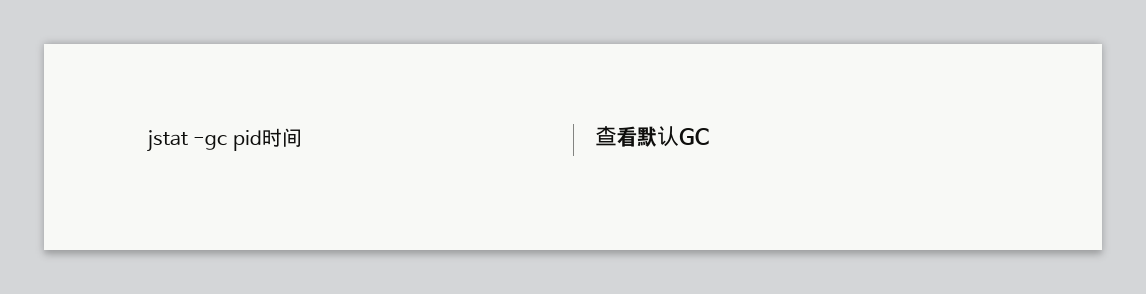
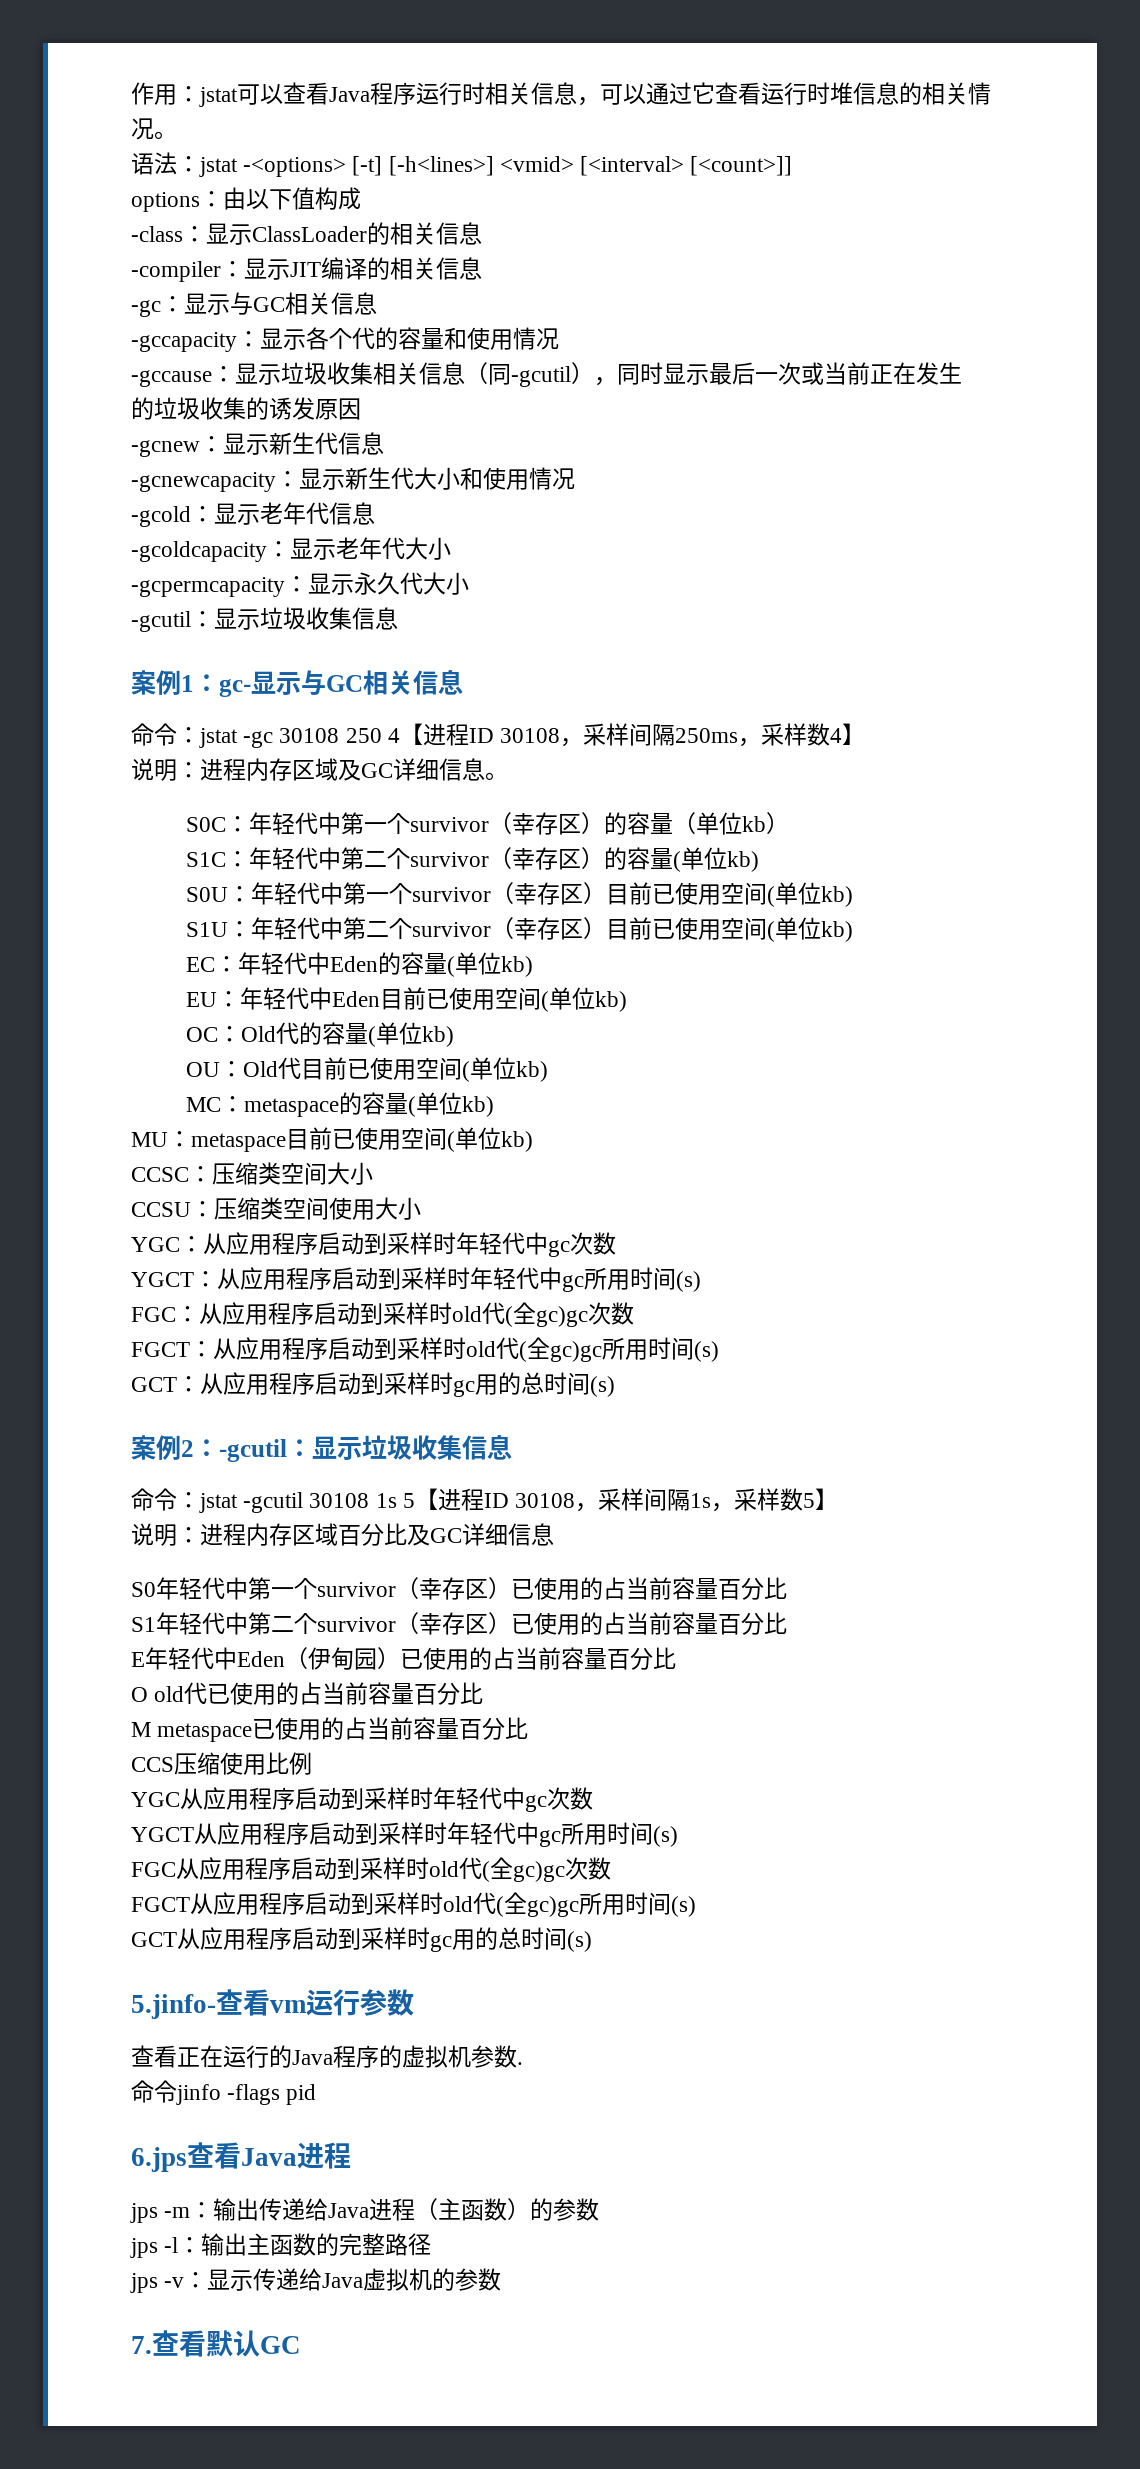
[147,128,302,152] jstat -gc pid时间 // -> [131,82,991,107] [131,118,177,140] [131,152,793,177] [131,187,361,212] [131,222,482,245] [131,257,482,282] [131,292,377,317] [131,327,559,352] [131,362,962,387] [131,397,361,420] [131,432,384,457] [131,467,575,492] [131,502,375,527] [131,537,451,562] [131,572,469,597] [131,607,398,632] [131,669,463,697] [131,723,866,748] [131,758,508,781] [185,812,789,835] [185,847,759,872] [185,882,853,907] [185,917,853,942] [185,952,533,977] [185,987,627,1012] [185,1022,454,1047] [185,1057,548,1082] [185,1092,494,1117] [131,1127,533,1152] [131,1162,373,1185] [131,1197,421,1220] [131,1232,616,1257] [131,1267,701,1292] [131,1302,634,1327] [131,1337,719,1362] [131,1372,615,1397] [131,1434,512,1462] [131,1488,839,1513] [131,1523,554,1546] [131,1577,787,1600] [131,1612,787,1635] [131,1647,676,1670] [131,1682,484,1705] [131,1717,529,1742] [131,1752,312,1775] [131,1787,593,1812] [131,1822,678,1847] [131,1857,611,1882] [131,1892,696,1917] [131,1927,592,1952] [131,1989,414,2019] [131,2045,523,2068] [131,2080,317,2105] [131,2142,351,2172] [130,2198,600,2223] [130,2233,432,2258] [130,2268,502,2293] [131,2336,152,2354] 作用：jstat可以查看Java程序运行时相关信息，可以通过它查看运行时堆信息的相关情况。 // 语法：jstat -<options> [-t] [-h<lines>] <vmid> [<interval> [<count>]] // options：由以下值构成 // -class：显示ClassLoader的相关信息 // -compiler：显示JIT编译的相关信息 // -gc：显示与GC相关信息 // -gccapacity：显示各个代的容量和使用情况 // -gccause：显示垃圾收集相关信息（同-gcutil），同时显示最后一次或当前正在发生 // 的垃圾收集的诱发原因 // -gcnew：显示新生代信息 // -gcnewcapacity：显示新生代大小和使用情况 // -gcold：显示老年代信息 // -gcoldcapacity：显示老年代大小 // -gcpermcapacity：显示永久代大小 // -gcutil：显示垃圾收集信息 // 案例1：gc-显示与GC相关信息 // 命令：jstat -gc 30108 250 4【进程ID 30108，采样间隔250ms，采样数4】 // 说明：进程内存区域及GC详细信息。 // S0C：年轻代中第一个survivor（幸存区）的容量（单位kb） // S1C：年轻代中第二个survivor（幸存区）的容量(单位kb) // S0U：年轻代中第一个survivor（幸存区）目前已使用空间(单位kb) // S1U：年轻代中第二个survivor（幸存区）目前已使用空间(单位kb) // EC：年轻代中Eden的容量(单位kb) // EU：年轻代中Eden目前已使用空间(单位kb) // OC：Old代的容量(单位kb) // OU：Old代目前已使用空间(单位kb) // MC：metaspace的容量(单位kb) // MU：metaspace目前已使用空间(单位kb) // CCSC：压缩类空间大小 // CCSU：压缩类空间使用大小 // YGC：从应用程序启动到采样时年轻代中gc次数 // YGCT：从应用程序启动到采样时年轻代中gc所用时间(s) // FGC：从应用程序启动到采样时old代(全gc)gc次数 // FGCT：从应用程序启动到采样时old代(全gc)gc所用时间(s) // GCT：从应用程序启动到采样时gc用的总时间(s) // 案例2：-gcutil：显示垃圾收集信息 // 命令：jstat -gcutil 30108 1s 5【进程ID 30108，采样间隔1s，采样数5】 // 说明：进程内存区域百分比及GC详细信息 // S0年轻代中第一个survivor（幸存区）已使用的占当前容量百分比 // S1年轻代中第二个survivor（幸存区）已使用的占当前容量百分比 // E年轻代中Eden（伊甸园）已使用的占当前容量百分比 // O old代已使用的占当前容量百分比 // M metaspace已使用的占当前容量百分比 // CCS压缩使用比例 // YGC从应用程序启动到采样时年轻代中gc次数 // YGCT从应用程序启动到采样时年轻代中gc所用时间(s) // FGC从应用程序启动到采样时old代(全gc)gc次数 // FGCT从应用程序启动到采样时old代(全gc)gc所用时间(s) // GCT从应用程序启动到采样时gc用的总时间(s) // 5.jinfo-查看vm运行参数 // 查看正在运行的Java程序的虚拟机参数. // 命令jinfo -flags pid // 6.jps查看Java进程 // jps -m：输出传递给Java进程（主函数）的参数 // jps -l：输出主函数的完整路径 // jps -v：显示传递给Java虚拟机的参数 // 7.

